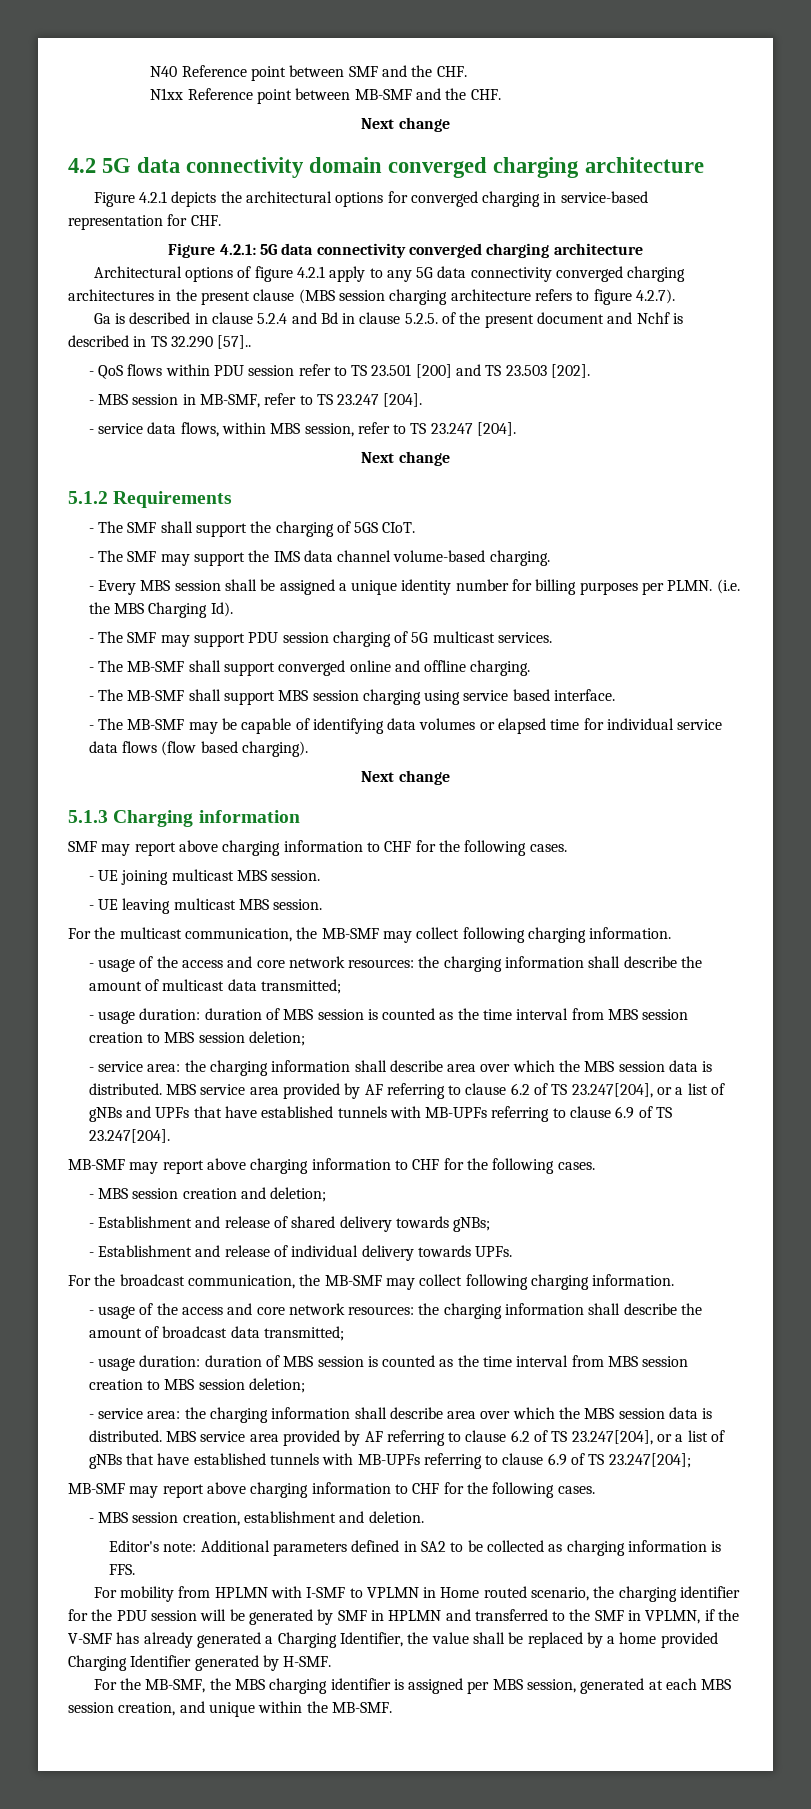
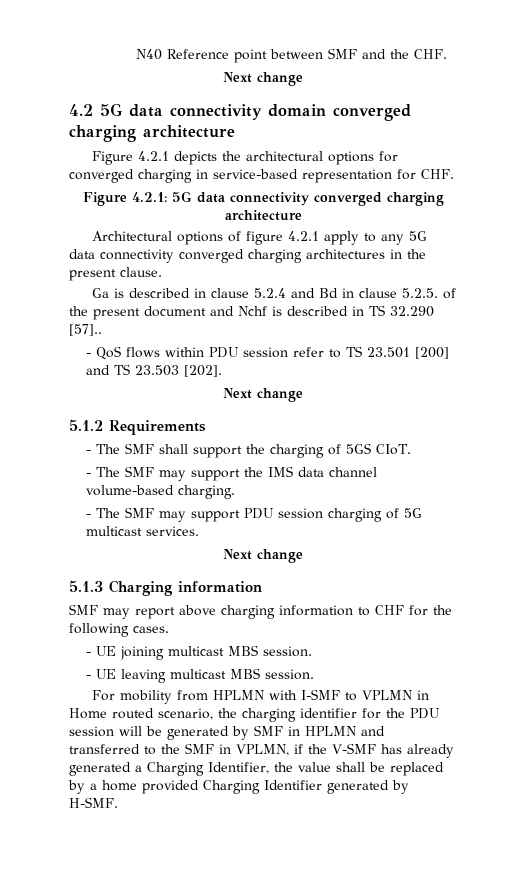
[150,88,501,104] // N1xx Reference point between MB-SMF and the CHF. -> (448, 54) none
[253,289,675,305] clause (MBS session charging architecture refers to figure 4.2.7). -> [120,267,162,277] clause.
[88,393,423,408] [88,422,517,437] // - MBS session in MB-SMF, refer to TS 23.247 [204]. // - service data flows, within MBS session, refer to TS 23.247 [204]. -> (222, 371) none
[88,579,740,595] [88,602,233,618] // - Every MBS session shall be assigned a unique identity number for billing purposes per PLMN. (i.e. the MBS Charging Id). -> (235, 492) none
[88,660,531,676] [88,689,616,705] [88,718,723,734] [88,741,308,757] // - The MB-SMF shall support converged online and offline charging. // - The MB-SMF shall support MBS session charging using service based interface. // - The MB-SMF may be capable of identifying data volumes or elapsed time for individual service data flows (flow based charging). -> (199, 531) none
[68,927,672,943] [88,956,703,972] [88,979,341,994] [88,1008,689,1024] [88,1031,305,1046] [88,1060,713,1076] [88,1083,726,1099] [88,1106,673,1122] [88,1129,170,1143] [68,1158,595,1174] [88,1187,327,1202] [88,1216,491,1232] [88,1245,513,1261] [68,1274,675,1290] [88,1303,703,1319] [88,1326,344,1341] [88,1355,689,1371] [88,1378,305,1393] [88,1407,713,1423] [88,1430,726,1446] [88,1453,691,1469] [68,1482,595,1498] [88,1511,424,1526] [109,1540,722,1556] [109,1564,136,1575] // For the multicast communication, the MB-SMF may collect following charging information. // - usage of the access and core network resources: the charging information shall describe the amount of multicast data transmitted; // - usage duration: duration of MBS session is counted as the time interval from MBS session creation to MBS session deletion; // - service area: the charging information shall describe area over which the MBS session data is distributed. MBS service area provided by AF referring to clause 6.2 of TS 23.247[204], or a list of gNBs and UPFs that have established tunnels with MB-UPFs referring to clause 6.9 of TS 23.247[204]. // MB-SMF may report above charging information to CHF for the following cases. // - MBS session creation and deletion; // - Establishment and release of shared delivery towards gNBs; // - Establishment and release of individual delivery towards UPFs. // For the broadcast communication, the MB-SMF may collect following charging information. // - usage of the access and core network resources: the charging information shall describe the amount of broadcast data transmitted; // - usage duration: duration of MBS session is counted as the time interval from MBS session creation to MBS session deletion; // - service area: the charging information shall describe area over which the MBS session data is distributed. MBS service area provided by AF referring to clause 6.2 of TS 23.247[204], or a list of gNBs that have established tunnels with MB-UPFs referring to clause 6.9 of TS 23.247[204]; // MB-SMF may report above charging information to CHF for the following cases. // - MBS session creation, establishment and deletion. // Editor's note: Additional parameters defined in SA2 to be collected as charging information is FFS. -> (314, 674) none
[93,1678,732,1694] [68,1701,392,1717] // For the MB-SMF, the MBS charging identifier is assigned per MBS session, generated at each MBS session creation, and unique within the MB-SMF. -> (118, 802) none

